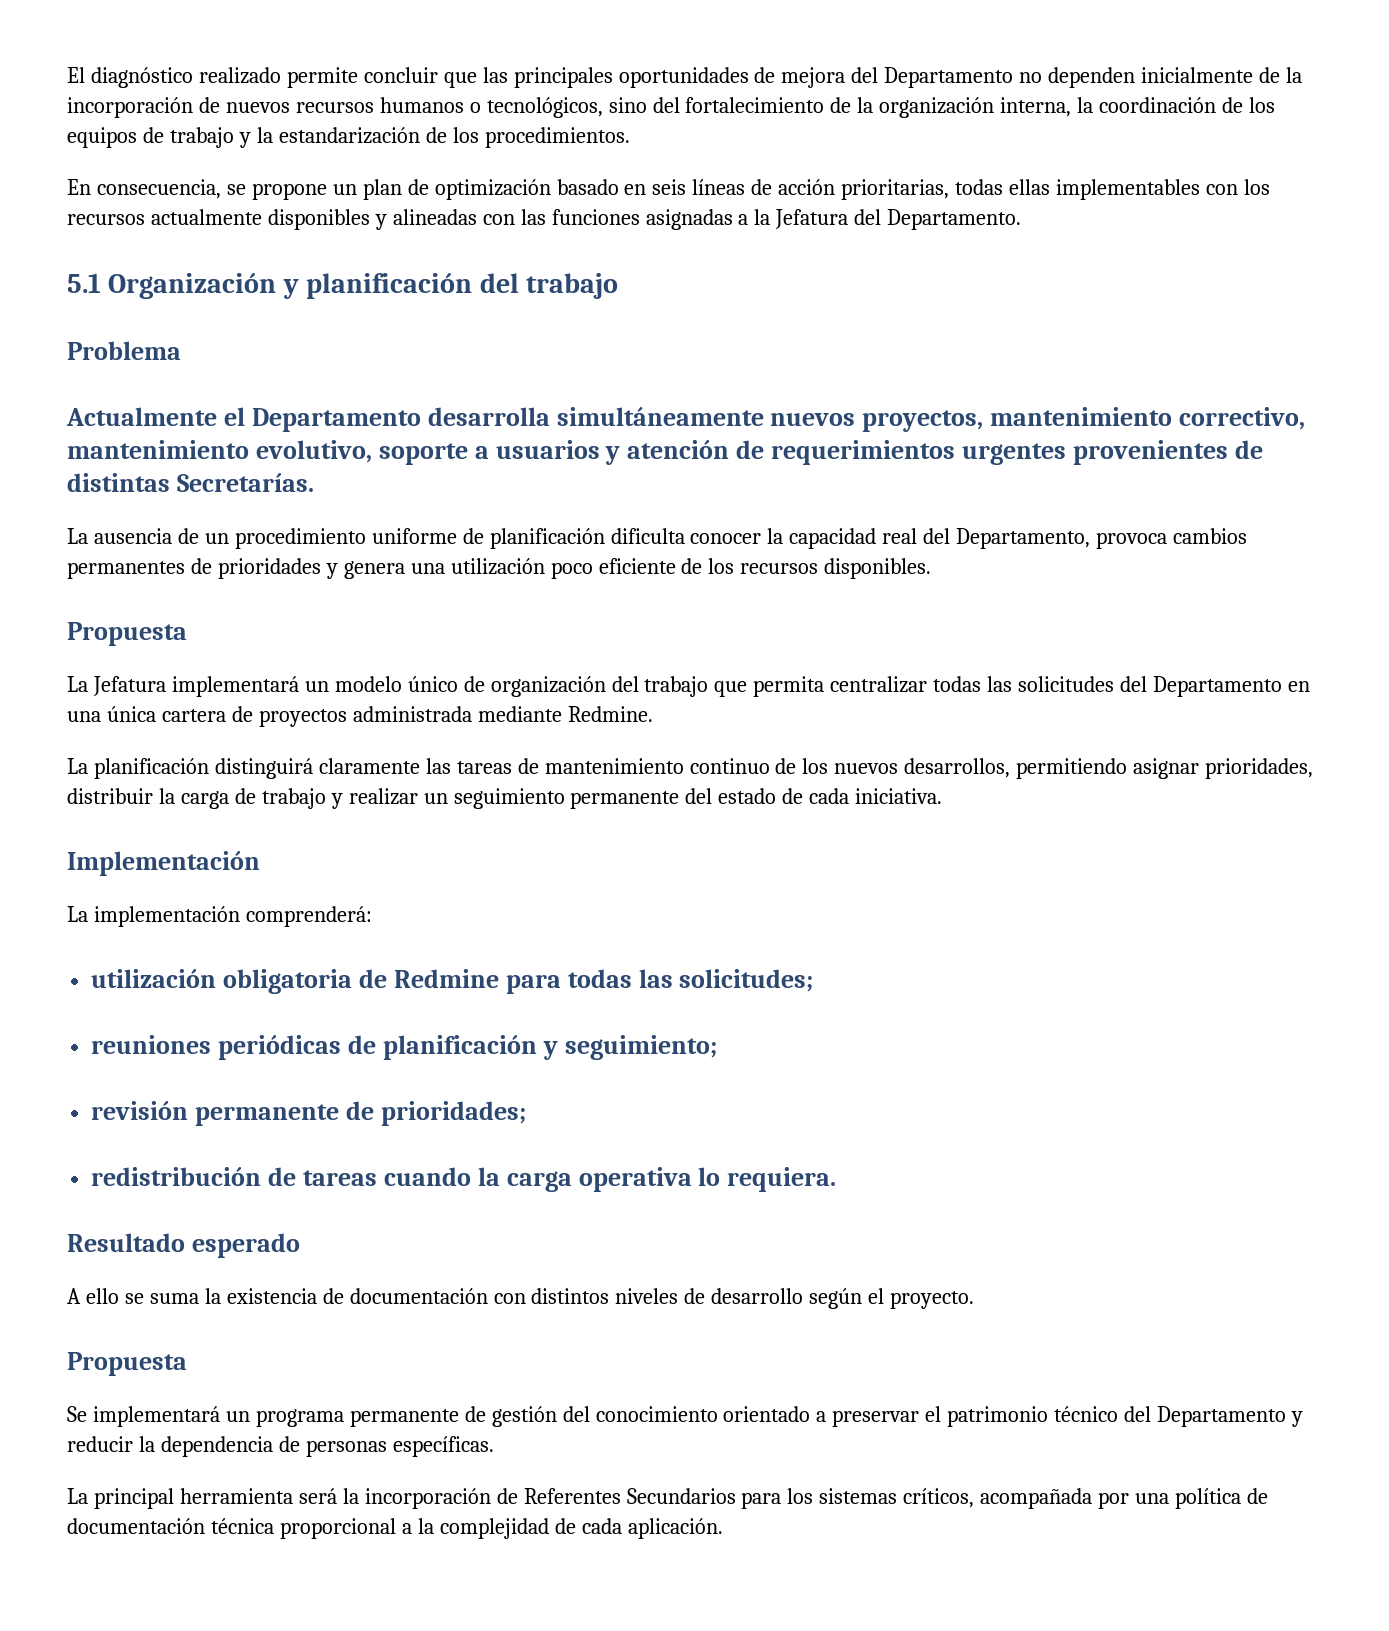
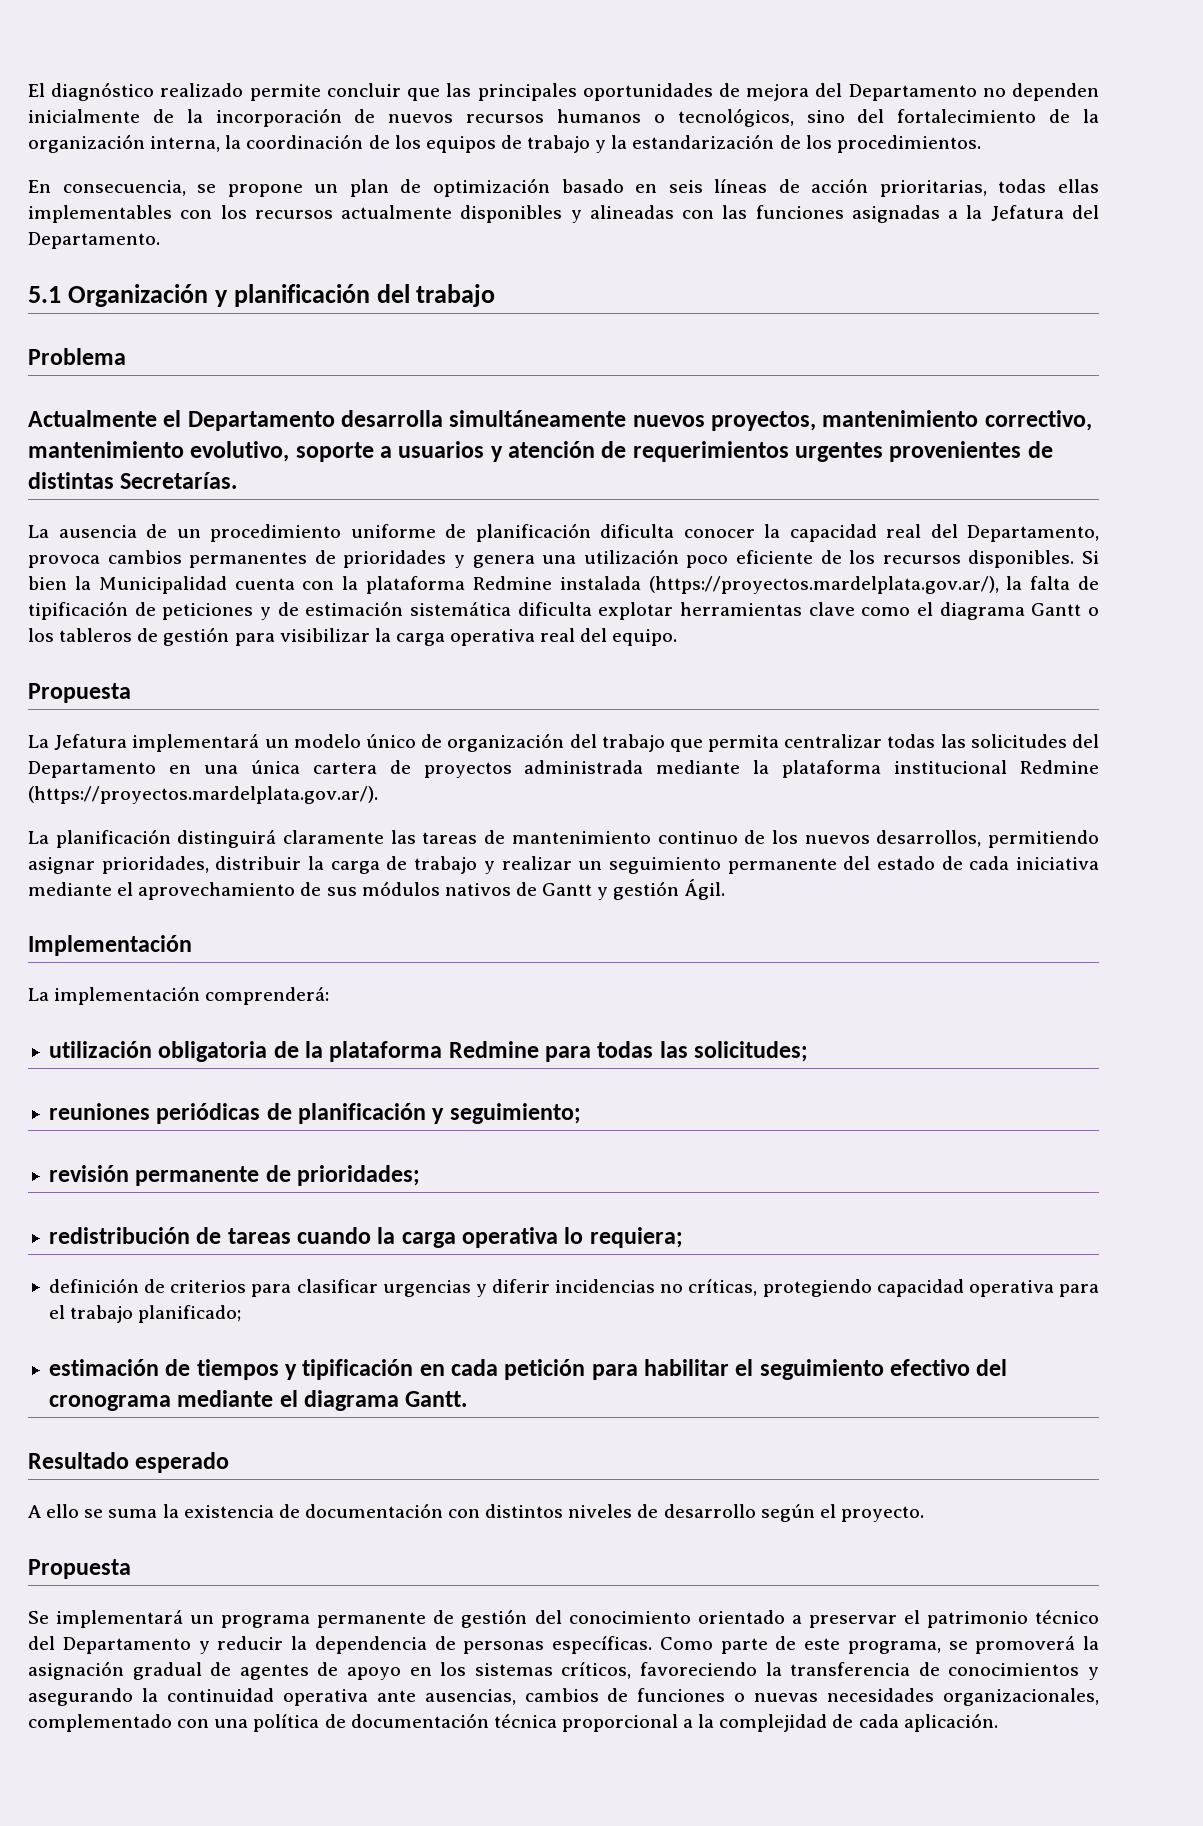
(932, 568) none -> [1082,551,1099,564] [28,576,1099,594] [28,601,1099,620] [28,627,678,646] Si bien la Municipalidad cuenta con la plataforma Redmine instalada (https://proyectos.mardelplata.gov.ar/), la falta de tipificación de peticiones y de estimación sistemática dificulta explotar herramientas clave como el diagrama Gantt o los tableros de gestión para visibilizar la carga operativa real del equipo.
[567,706,653,722] Redmine. -> [753,760,1099,778] [28,786,378,804] la plataforma institucional Redmine (https://proyectos.mardelplata.gov.ar/).
[855,788,943,804] iniciativa. -> [1016,857,1099,870] [28,879,726,900] iniciativa mediante el aprovechamiento de sus módulos nativos de Gantt y gestión Ágil.
(387, 978) none -> [304,1041,443,1062] la plataforma
[727,1167,837,1192] requiera. -> [589,1227,683,1248] [48,1278,1099,1297] [48,1305,242,1323] [48,1359,1008,1380] [48,1390,468,1411] requiera; // definición de criterios para clasificar urgencias y diferir incidencias no críticas, protegiendo capacidad operativa para el trabajo planificado; // estimación de tiempos y tipificación en cada petición para habilitar el seguimiento efectivo del cronograma mediante el diagrama Gantt.
[67,1488,1130,1509] // La principal herramienta será la incorporación de Referentes Secundarios para los sistemas críticos, acompañada por -> [659,1636,1099,1654] [28,1661,1099,1680] [28,1688,1099,1706] [28,1714,210,1732] Como parte de este programa, se promoverá la asignación gradual de agentes de apoyo en los sistemas críticos, favoreciendo la transferencia de conocimientos y asegurando la continuidad operativa ante ausencias, cambios de funciones o nuevas necesidades organizacionales, complementado con

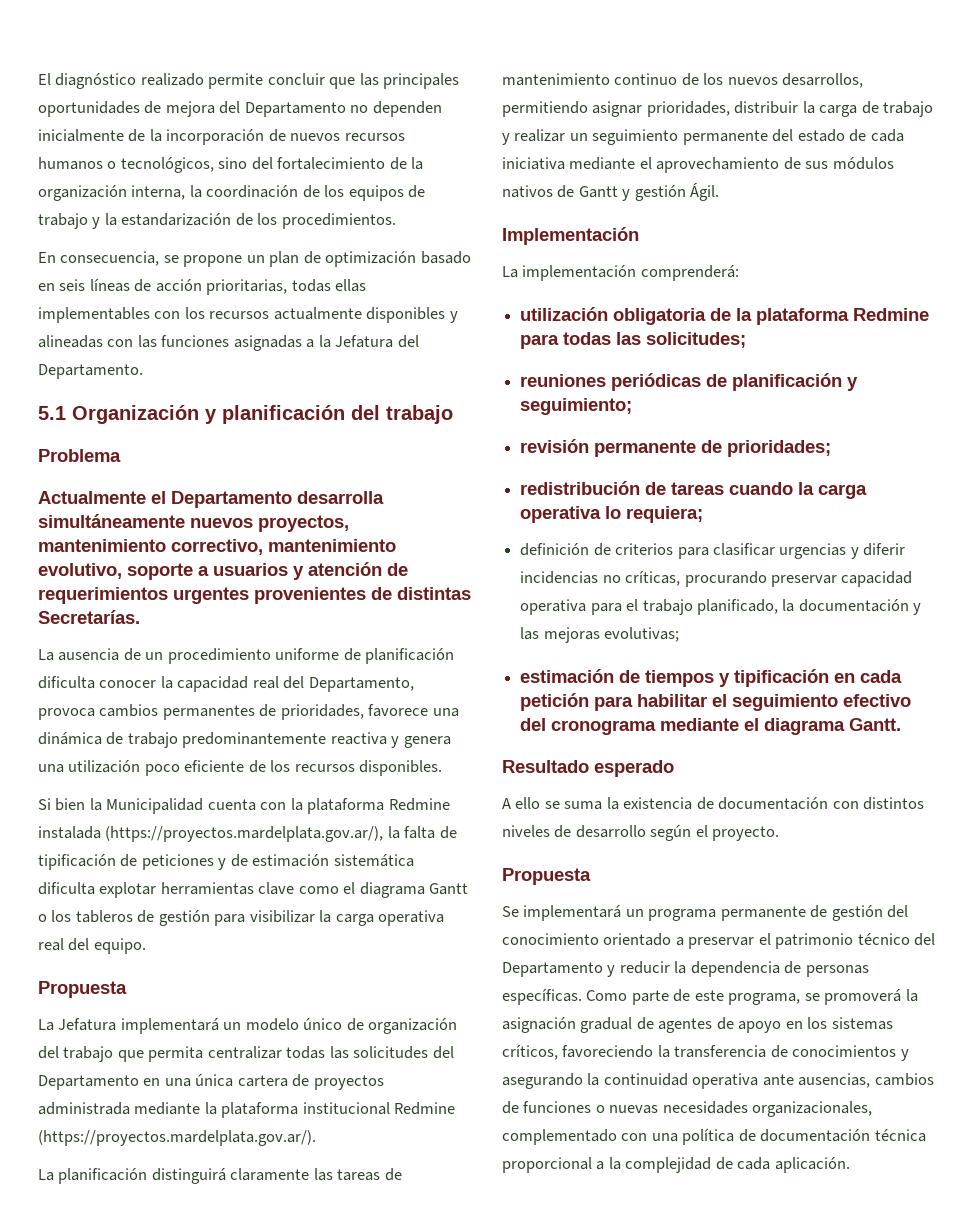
[343,550,447,568] prioridades -> [280,704,459,720] [38,732,387,748] prioridades, favorece una dinámica de trabajo predominantemente reactiva
(1075, 559) none -> (443, 768) //
[762,1279,872,1297] protegiendo -> [684,571,837,587] procurando preservar
[138,1305,242,1323] planificado; -> [696,599,922,615] [520,627,680,643] planificado, la documentación y las mejoras evolutivas;

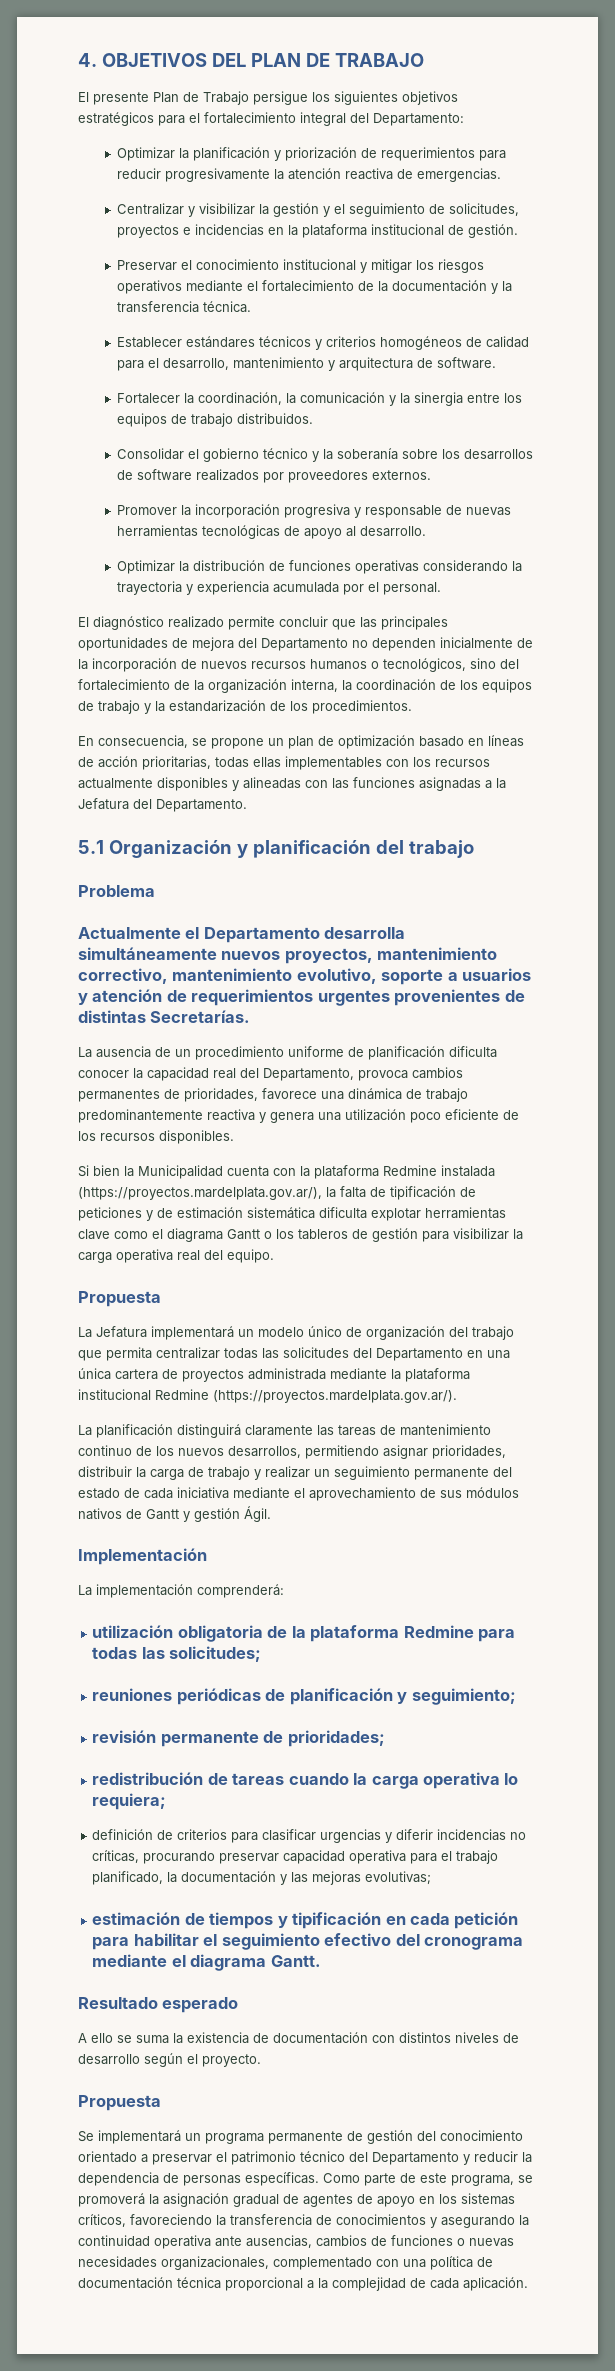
(38, 79) none -> [78,53,424,67] [78,91,458,105] [78,112,464,126] [116,147,506,161] [116,168,501,182] [116,203,519,217] [116,224,518,238] [116,259,484,273] [116,280,512,294] [116,301,251,313] [116,336,529,350] [116,357,496,371] [116,392,522,406] [116,413,313,427] [116,448,533,462] [116,469,431,483] [116,504,511,518] [116,525,426,539] [116,560,522,574] [116,581,441,595] 4. OBJETIVOS DEL PLAN DE TRABAJO // El presente Plan de Trabajo persigue los siguientes objetivos estratégicos para el fortalecimiento integral del Departamento: // Optimizar la planificación y priorización de requerimientos para reducir progresivamente la atención reactiva de emergencias. // Centralizar y visibilizar la gestión y el seguimiento de solicitudes, proyectos e incidencias en la plataforma institucional de gestión. // Preservar el conocimiento institucional y mitigar los riesgos operativos mediante el fortalecimiento de la documentación y la transferencia técnica. // Establecer estándares técnicos y criterios homogéneos de calidad para el desarrollo, mantenimiento y arquitectura de software. // Fortalecer la coordinación, la comunicación y la sinergia entre los equipos de trabajo distribuidos. // Consolidar el gobierno técnico y la soberanía sobre los desarrollos de software realizados por proveedores externos. // Promover la incorporación progresiva y responsable de nuevas herramientas tecnológicas de apoyo al desarrollo. // Optimizar la distribución de funciones operativas considerando la trayectoria y experiencia acumulada por el personal. //
[59,279,86,291] seis -> (484, 742) none

